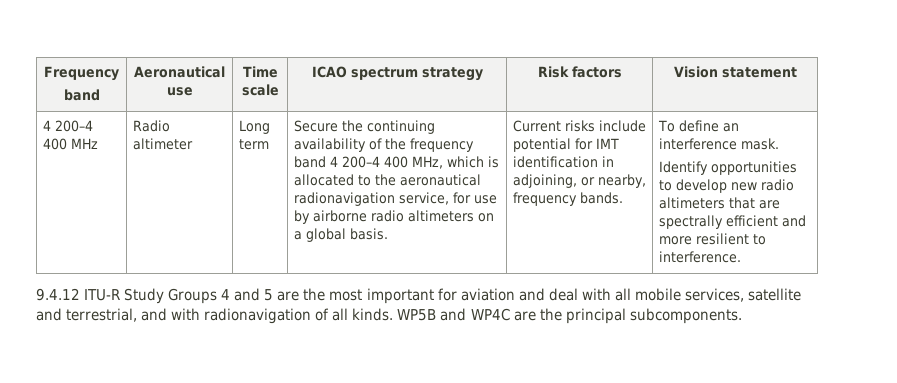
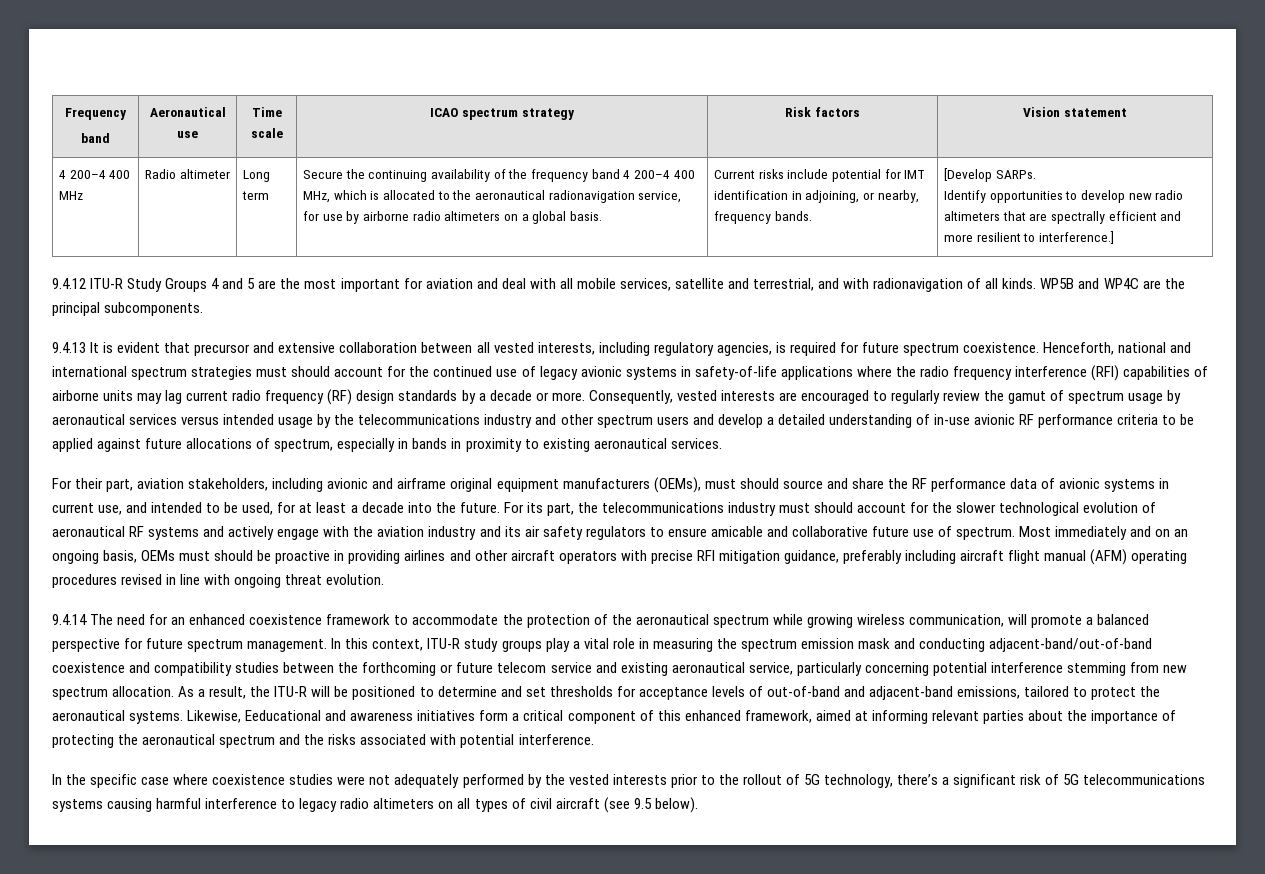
[657,120,739,132] [658,138,779,150] To define an interference mask. -> [944,168,1036,182] [Develop SARPs.
[658,251,741,263] interference. -> [1039,231,1115,244] interference.]
(742, 316) none -> [52,342,1192,356] [52,365,1209,381] [52,389,1182,405] [52,414,1195,428] [52,438,722,452] [52,477,1170,493] [52,502,1157,516] [52,526,1189,540] [52,549,1188,565] [52,574,385,588] [52,614,1150,628] [52,638,1153,652] [52,662,1188,676] [52,686,1161,700] [52,710,1177,724] [52,734,594,748] [52,774,1206,788] [52,797,698,813] // 9.4.13 It is evident that precursor and extensive collaboration between all vested interests, including regulatory agencies, is required for future spectrum coexistence. Henceforth, national and international spectrum strategies must should account for the continued use of legacy avionic systems in safety-of-life applications where the radio frequency interference (RFI) capabilities of airborne units may lag current radio frequency (RF) design standards by a decade or more. Consequently, vested interests are encouraged to regularly review the gamut of spectrum usage by aeronautical services versus intended usage by the telecommunications industry and other spectrum users and develop a detailed understanding of in-use avionic RF performance criteria to be applied against future allocations of spectrum, especially in bands in proximity to existing aeronautical services. // For their part, aviation stakeholders, including avionic and airframe original equipment manufacturers (OEMs), must should source and share the RF performance data of avionic systems in current use, and intended to be used, for at least a decade into the future. For its part, the telecommunications industry must should account for the slower technological evolution of aeronautical RF systems and actively engage with the aviation industry and its air safety regulators to ensure amicable and collaborative future use of spectrum. Most immediately and on an ongoing basis, OEMs must should be proactive in providing airlines and other aircraft operators with precise RFI mitigation guidance, preferably including aircraft flight manual (AFM) operating procedures revised in line with ongoing threat evolution. // 9.4.14 The need for an enhanced coexistence framework to accommodate the protection of the aeronautical spectrum while growing wireless communication, will promote a balanced perspective for future spectrum management. In this context, ITU-R study groups play a vital role in measuring the spectrum emission mask and conducting adjacent-band/out-of-band coexistence and compatibility studies between the forthcoming or future telecom service and existing aeronautical service, particularly concerning potential interference stemming from new spectrum allocation. As a result, the ITU-R will be positioned to determine and set thresholds for acceptance levels of out-of-band and adjacent-band emissions, tailored to protect the aeronautical systems. Likewise, Eeducational and awareness initiatives form a critical component of this enhanced framework, aimed at informing relevant parties about the importance of protecting the aeronautical spectrum and the risks associated with potential interference. // In the specific case where coexistence studies were not adequately performed by the vested interests prior to the rollout of 5G technology, there’s a significant risk of 5G telecommunications systems causing harmful interference to legacy radio altimeters on all types of civil aircraft (see 9.5 below).

